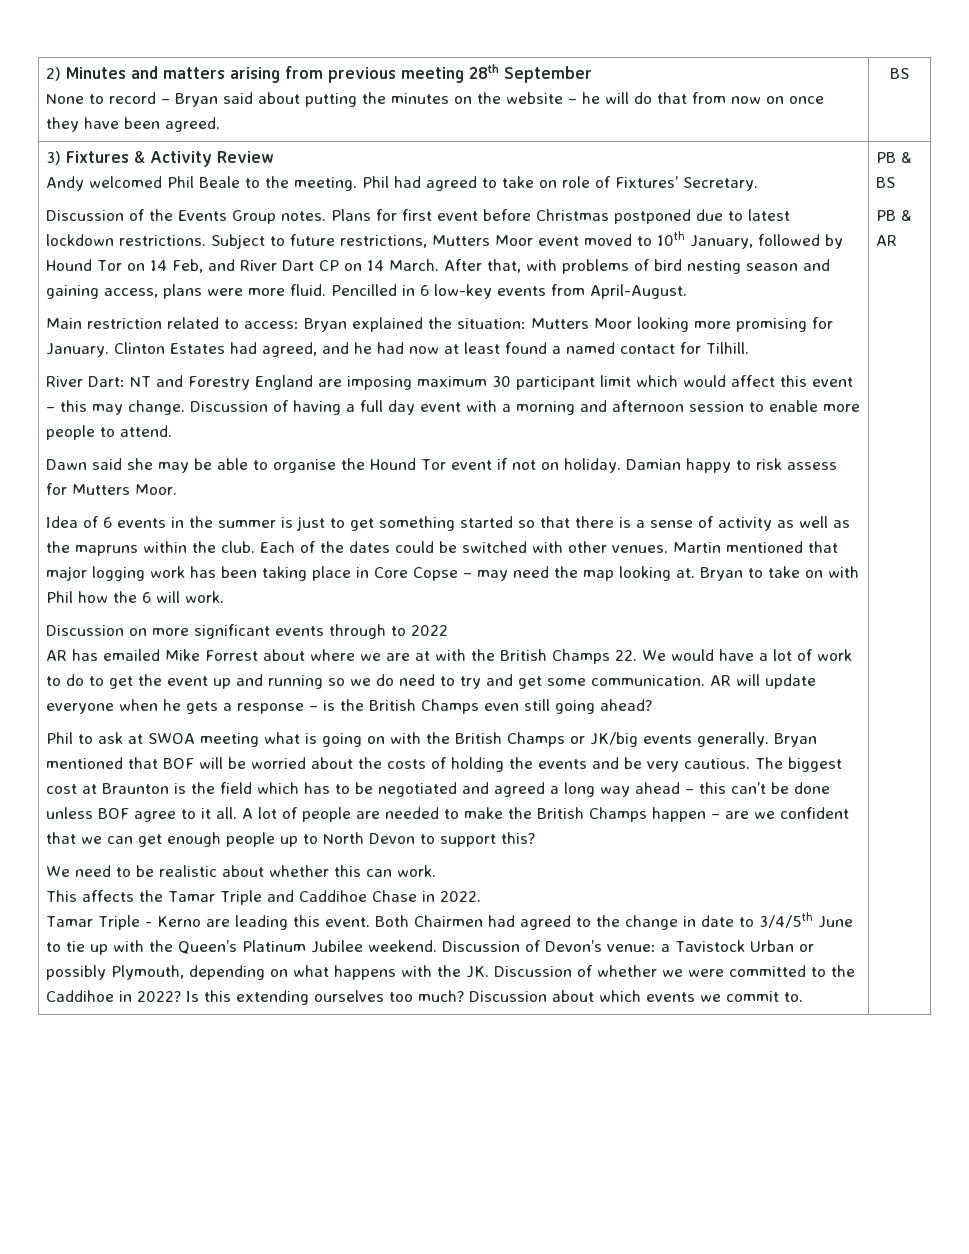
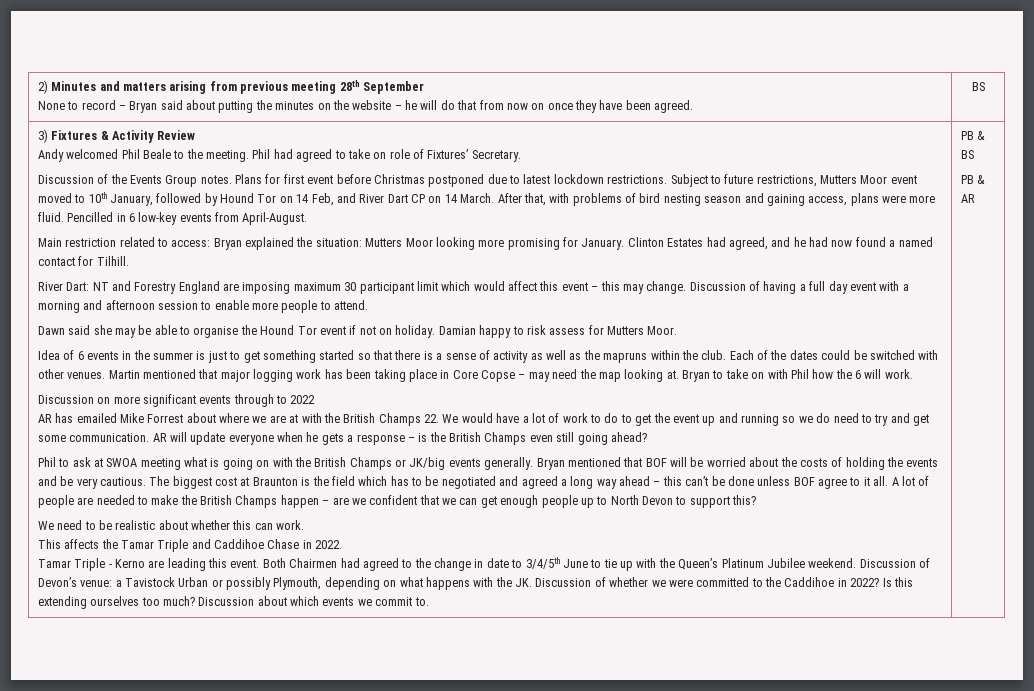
[444,342,501,354] at least -> (853, 243) none

